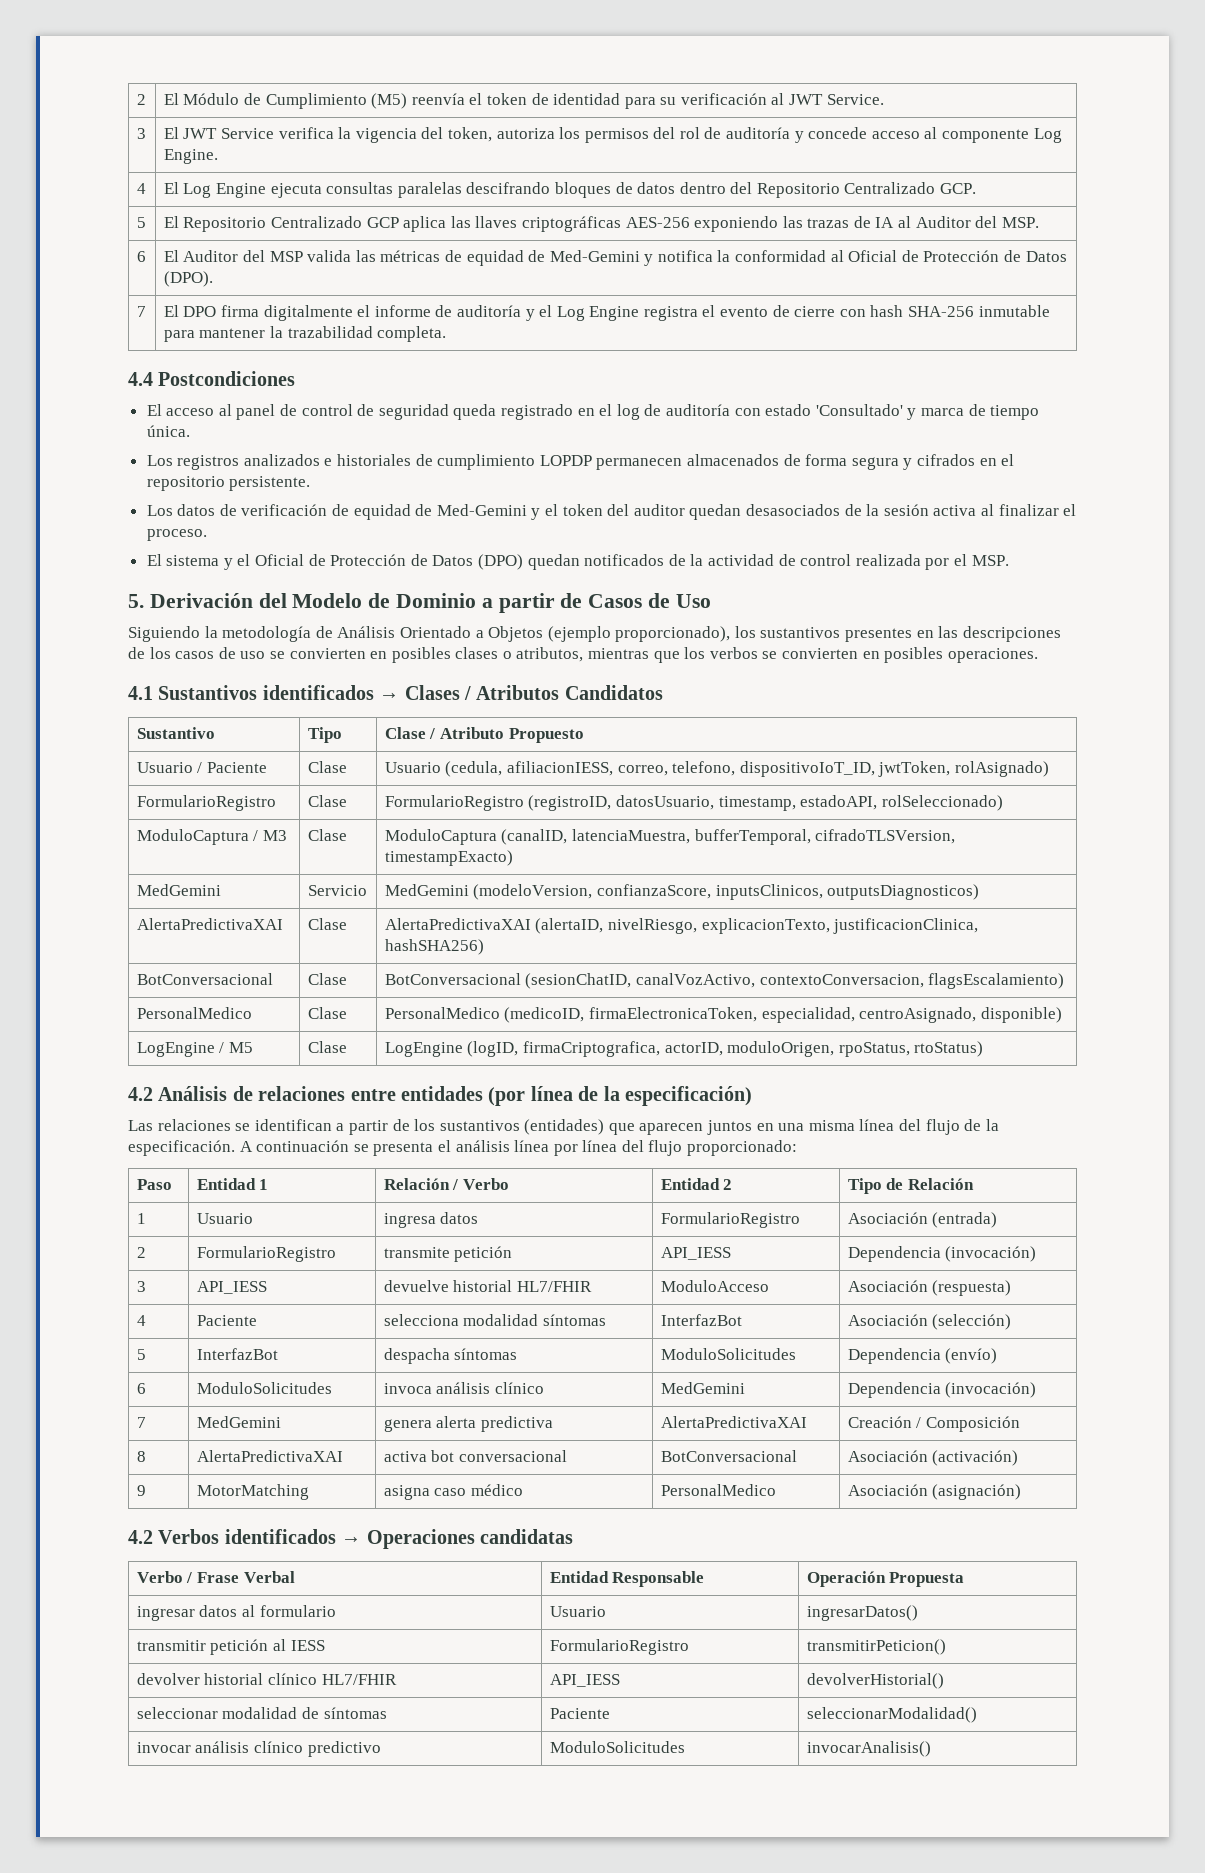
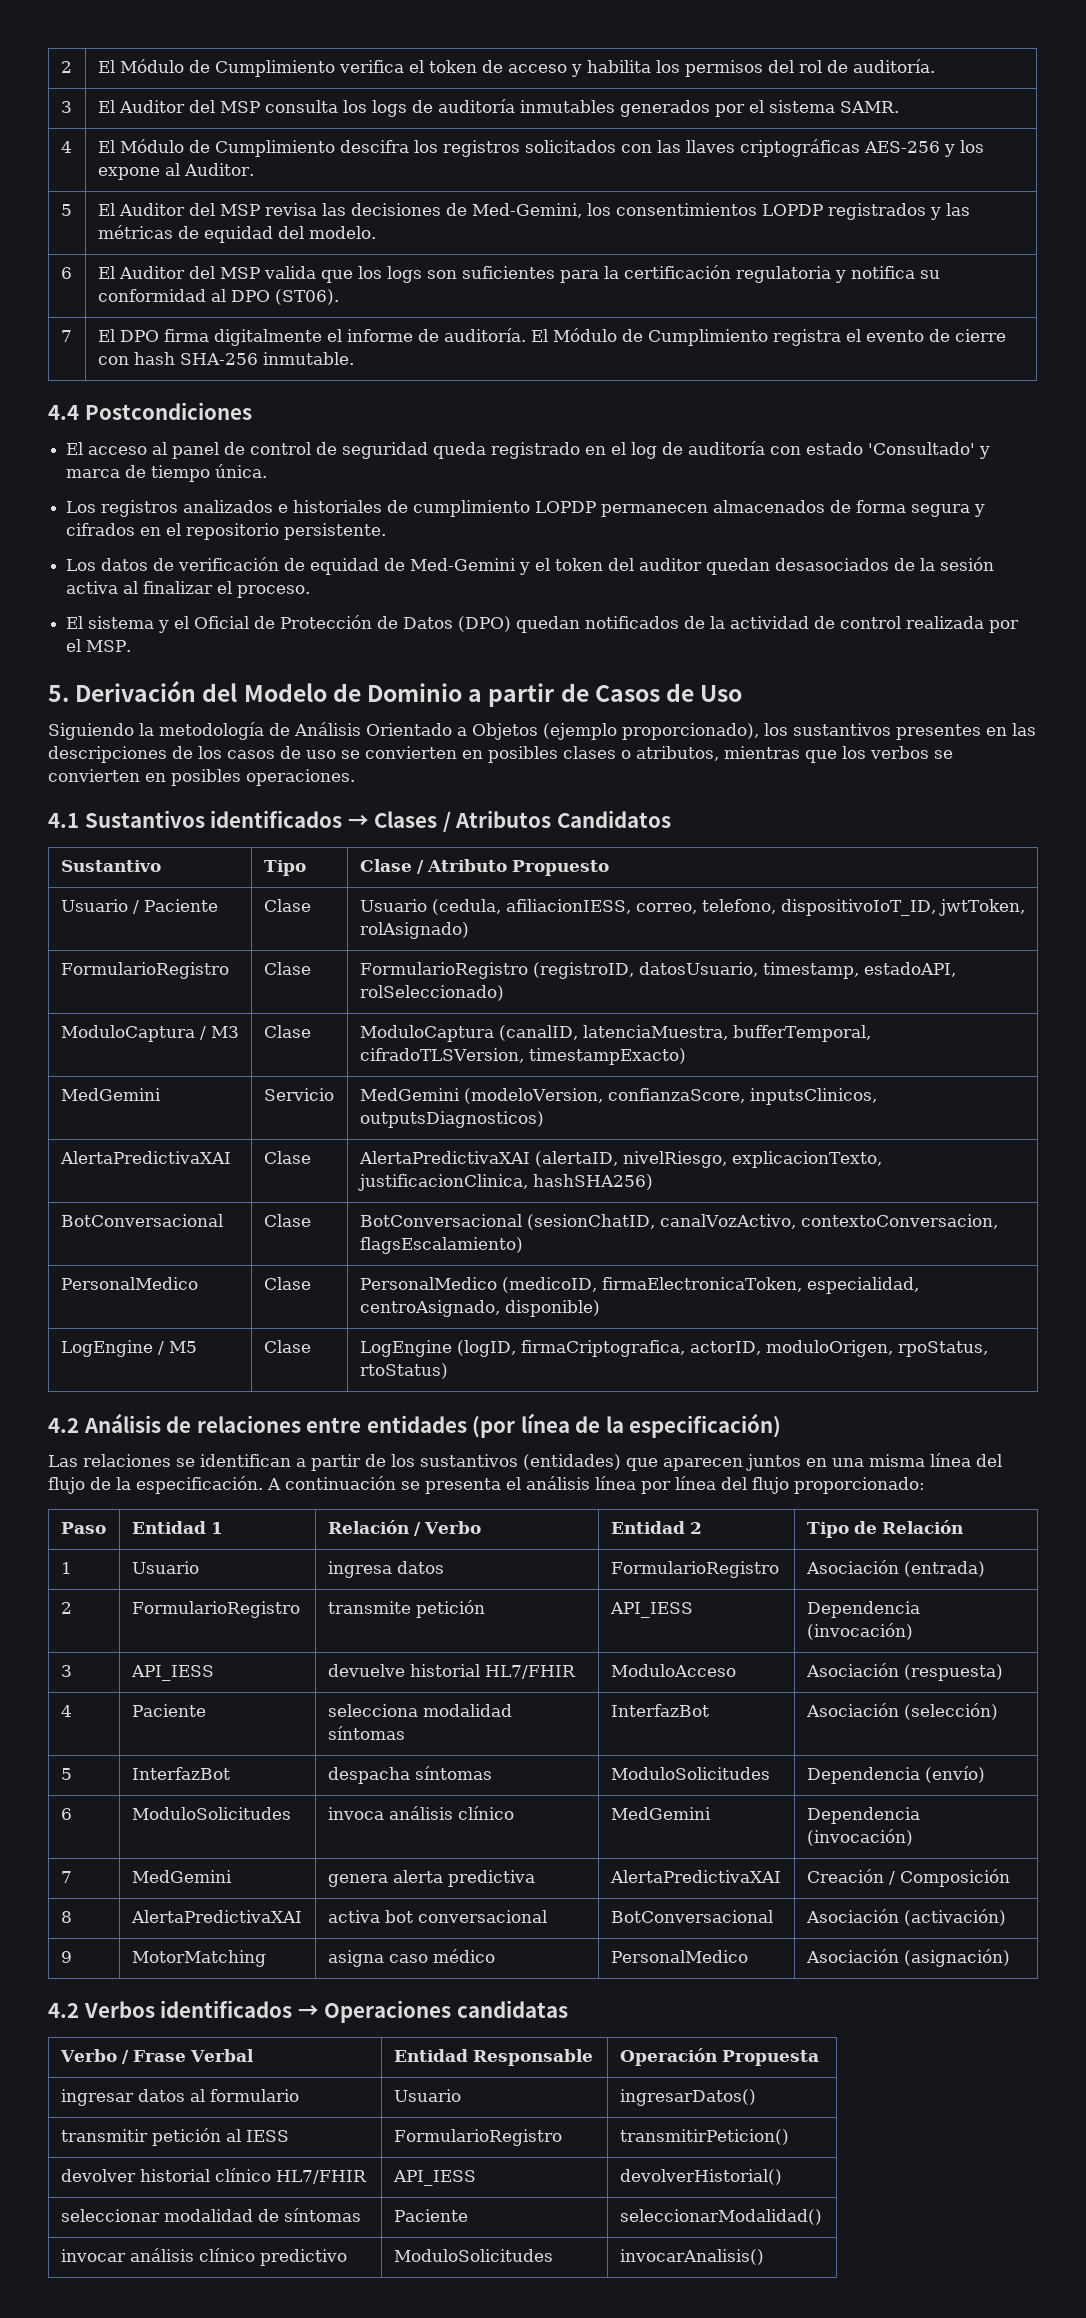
[371,93,465,109] (M5) reenvía -> [338,60,404,73] verifica
[553,93,884,109] [136,128,146,139] [163,127,555,143] identidad para su verificación al JWT Service. // 3 | El JWT Service verifica la vigencia del token, autoriza -> [507,60,651,77] acceso y habilita
[726,127,1062,143] [163,149,218,164] [136,183,146,194] [163,182,977,198] [136,217,146,228] [163,216,1039,232] auditoría y concede acceso al componente Log Engine. // 4 | El Log Engine ejecuta consultas paralelas descifrando bloques de datos dentro del Repositorio Centralizado GCP. // 5 | El Repositorio Centralizado GCP aplica las llaves criptográficas AES-256 exponiendo las trazas de IA al Auditor del MSP. -> [852,59,935,73] [60,101,72,113] [97,99,899,117] [60,141,72,153] [97,139,984,157] [97,163,254,180] [60,204,72,216] [97,203,970,220] [97,225,376,243] auditoría. // 3 | El Auditor del MSP consulta los logs de auditoría inmutables generados por el sistema SAMR. // 4 | El Módulo de Cumplimiento descifra los registros solicitados con las llaves criptográficas AES-256 y los expone al Auditor. // 5 | El Auditor del MSP revisa las decisiones de Med-Gemini, los consentimientos LOPDP registrados y las métricas de equidad del modelo.
[355,250,640,266] las métricas de equidad de Med-Gemini -> [320,265,831,283] que los logs son suficientes para la certificación regulatoria
[717,250,731,262] la -> [919,270,940,279] su
[848,250,1067,262] [163,271,213,287] Oficial de Protección de Datos (DPO). -> [230,289,339,305] DPO (ST06).
[456,305,640,321] auditoría y el Log Engine -> [443,328,768,346] auditoría. El Módulo de Cumplimiento
[978,305,1050,317] [163,326,447,342] inmutable para mantener la trazabilidad completa. -> [262,352,354,365] inmutable.

